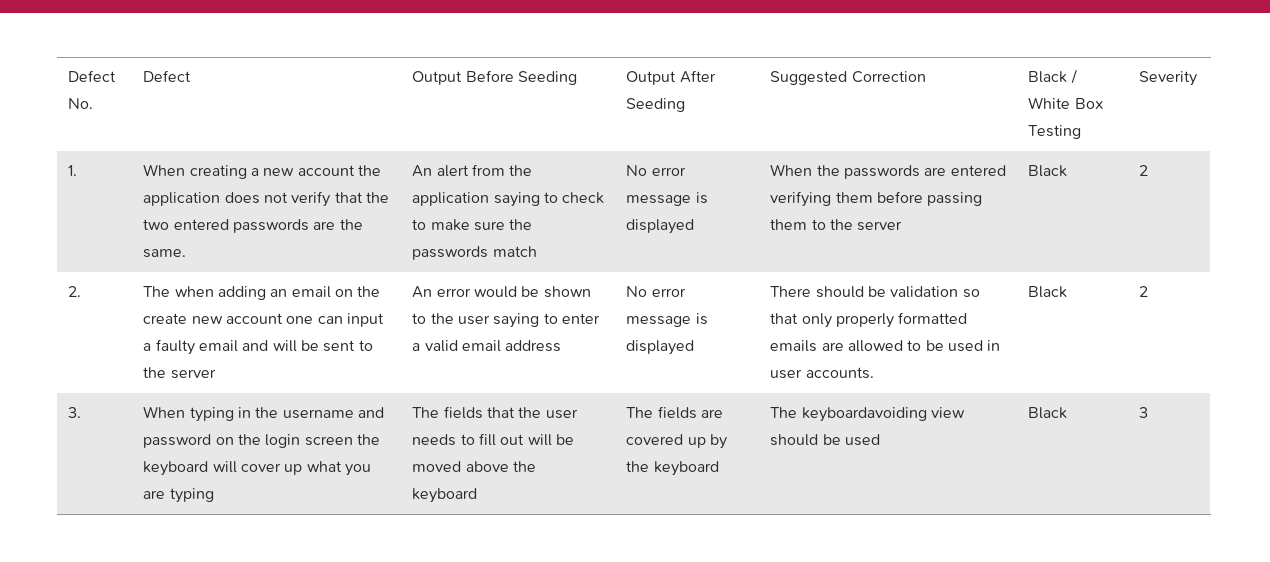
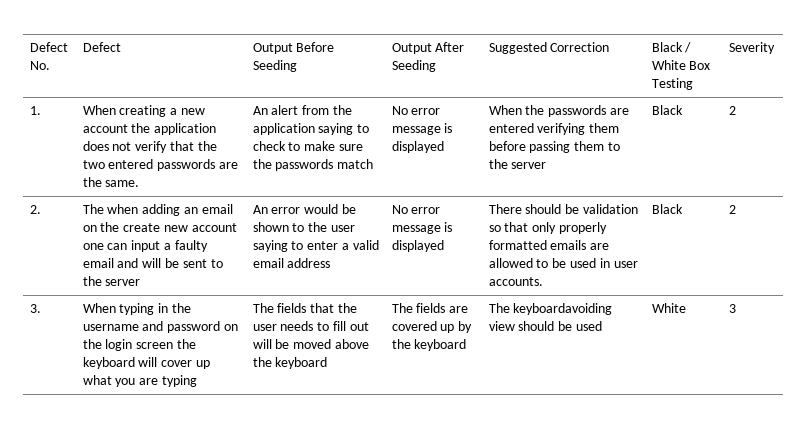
[1028,407,1068,419] Black -> [651,303,686,313] White

